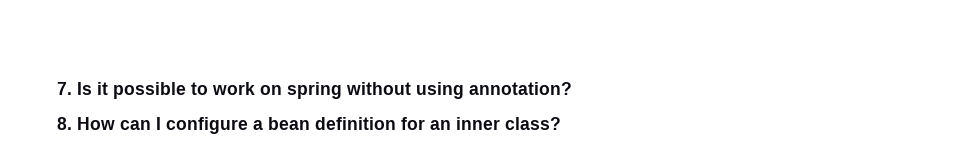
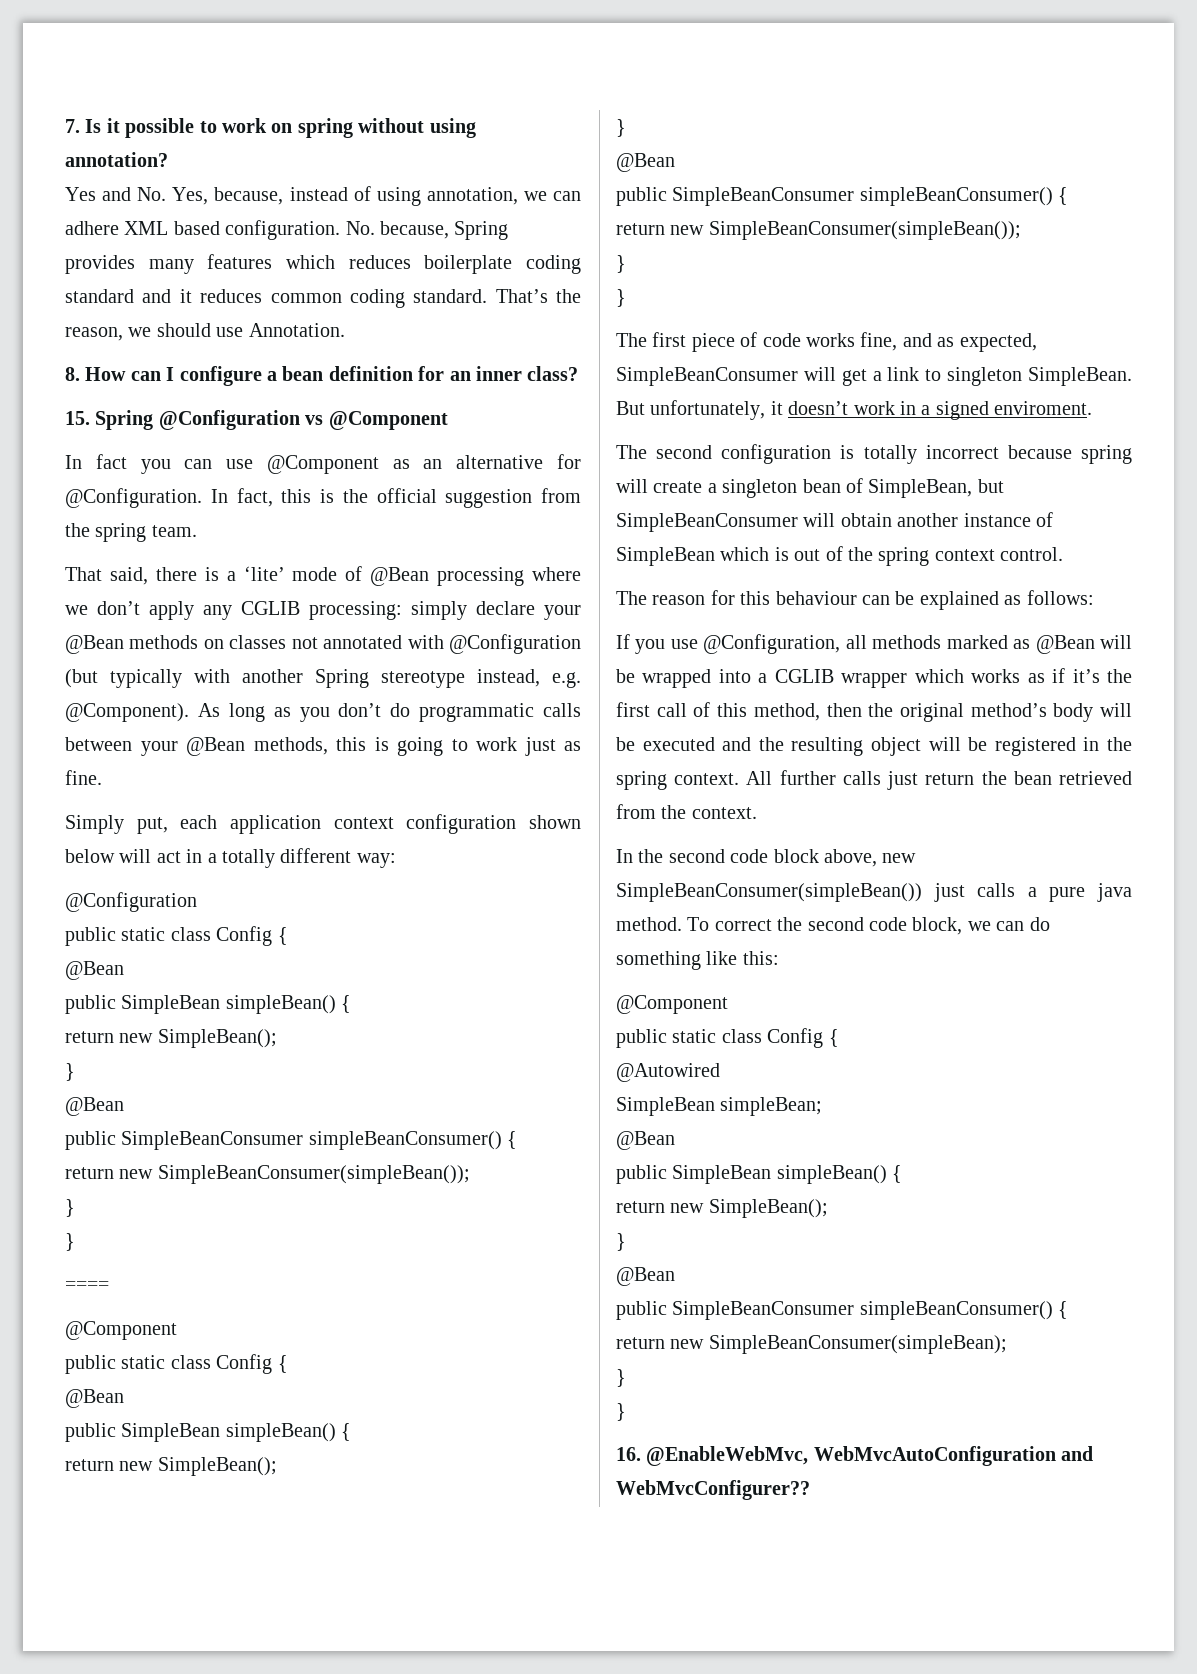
(572, 88) none -> [65,186,582,206] [65,220,509,240] [65,254,581,274] [65,289,581,308] [65,323,345,341] // Yes and No. Yes, because, instead of using annotation, we can adhere XML based configuration. No. because, Spring provides many features which reduces boilerplate coding standard and it reduces common coding standard. That’s the reason, we should use Annotation.
(561, 123) none -> [65,410,448,430] [65,454,581,474] [65,488,581,508] [65,523,197,542] [65,566,581,586] [65,601,581,620] [65,634,582,654] [65,669,581,688] [65,703,581,722] [65,737,581,756] [65,770,102,785] [65,814,581,834] [65,848,396,868] [65,892,197,912] [65,926,288,946] [65,961,124,980] [65,995,352,1014] [65,1029,277,1048] [65,1063,75,1081] [65,1097,124,1116] [65,1131,518,1150] [65,1165,470,1184] [65,1199,75,1217] [65,1233,75,1251] [65,1281,109,1291] [65,1321,177,1340] [65,1354,288,1374] [65,1389,124,1408] [65,1423,352,1442] [65,1457,277,1476] [616,119,626,137] [616,153,675,172] [616,187,1069,206] [616,221,1021,240] [616,255,626,273] [616,289,626,307] [616,332,1037,352] [616,367,1133,386] [616,400,1093,420] [616,444,1132,464] [616,478,1004,498] [616,512,1053,532] [616,546,1064,566] [616,590,1094,610] [616,634,1132,654] [616,668,1132,688] [616,702,1132,722] [616,737,1132,756] [616,770,1132,790] [616,804,757,819] [616,849,917,867] [616,883,1132,902] [616,917,1050,935] [616,951,779,970] [616,995,728,1014] [616,1028,839,1048] [616,1063,720,1082] [616,1097,823,1116] [616,1131,675,1150] [616,1165,903,1184] [616,1199,828,1218] [616,1233,626,1251] [616,1267,675,1286] [616,1301,1069,1320] [616,1335,1007,1354] [616,1369,626,1387] [616,1403,626,1421] [616,1446,1094,1466] [616,1480,810,1500] // 15. Spring @Configuration vs @Component // In fact you can use @Component as an alternative for @Configuration. In fact, this is the official suggestion from the spring team. // That said, there is a ‘lite’ mode of @Bean processing where we don’t apply any CGLIB processing: simply declare your @Bean methods on classes not annotated with @Configuration (but typically with another Spring stereotype instead, e.g. @Component). As long as you don’t do programmatic calls between your @Bean methods, this is going to work just as fine. // Simply put, each application context configuration shown below will act in a totally different way: // @Configuration // public static class Config { // @Bean // public SimpleBean simpleBean() { // return new SimpleBean(); // } // @Bean // public SimpleBeanConsumer simpleBeanConsumer() { // return new SimpleBeanConsumer(simpleBean()); // } // } // ==== // @Component // public static class Config { // @Bean // public SimpleBean simpleBean() { // return new SimpleBean(); // } // @Bean // public SimpleBeanConsumer simpleBeanConsumer() { // return new SimpleBeanConsumer(simpleBean()); // } // } // The first piece of code works fine, and as expected, SimpleBeanConsumer will get a link to singleton SimpleBean. But unfortunately, it doesn’t work in a signed enviroment. // The second configuration is totally incorrect because spring will create a singleton bean of SimpleBean, but SimpleBeanConsumer will obtain another instance of SimpleBean which is out of the spring context control. // The reason for this behaviour can be explained as follows: // If you use @Configuration, all methods marked as @Bean will be wrapped into a CGLIB wrapper which works as if it’s the first call of this method, then the original method’s body will be executed and the resulting object will be registered in the spring context. All further calls just return the bean retrieved from the context. // In the second code block above, new SimpleBeanConsumer(simpleBean()) just calls a pure java method. To correct the second code block, we can do something like this: // @Component // public static class Config { // @Autowired // SimpleBean simpleBean; // @Bean // public SimpleBean simpleBean() { // return new SimpleBean(); // } // @Bean // public SimpleBeanConsumer simpleBeanConsumer() { // return new SimpleBeanConsumer(simpleBean); // } // } // 16. @EnableWebMvc, WebMvcAutoConfiguration and WebMvcConfigurer??

